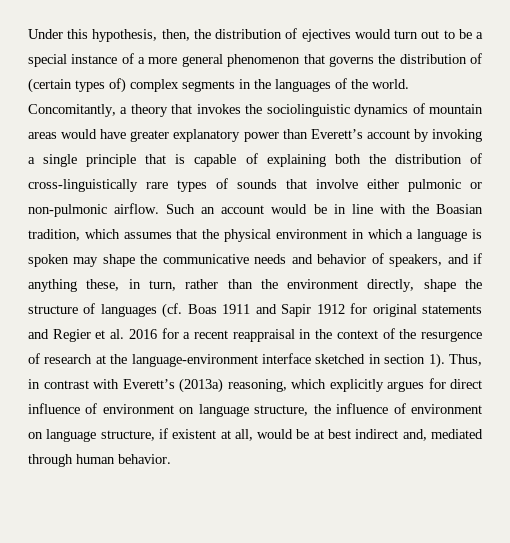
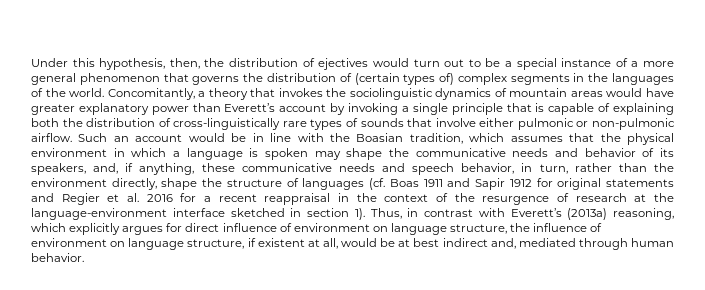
[389,253,482,267] [28,279,120,292] speakers, and if anything these, -> [659,148,674,157] [31,163,515,175] its speakers, and, if anything, these communicative needs and speech behavior,

